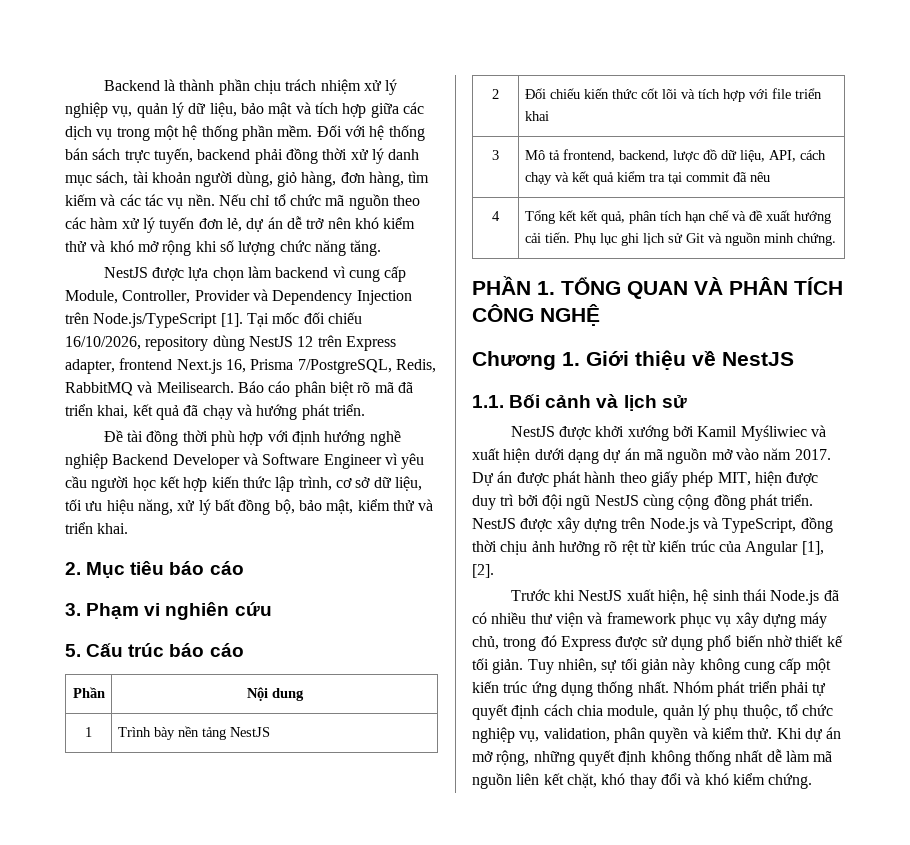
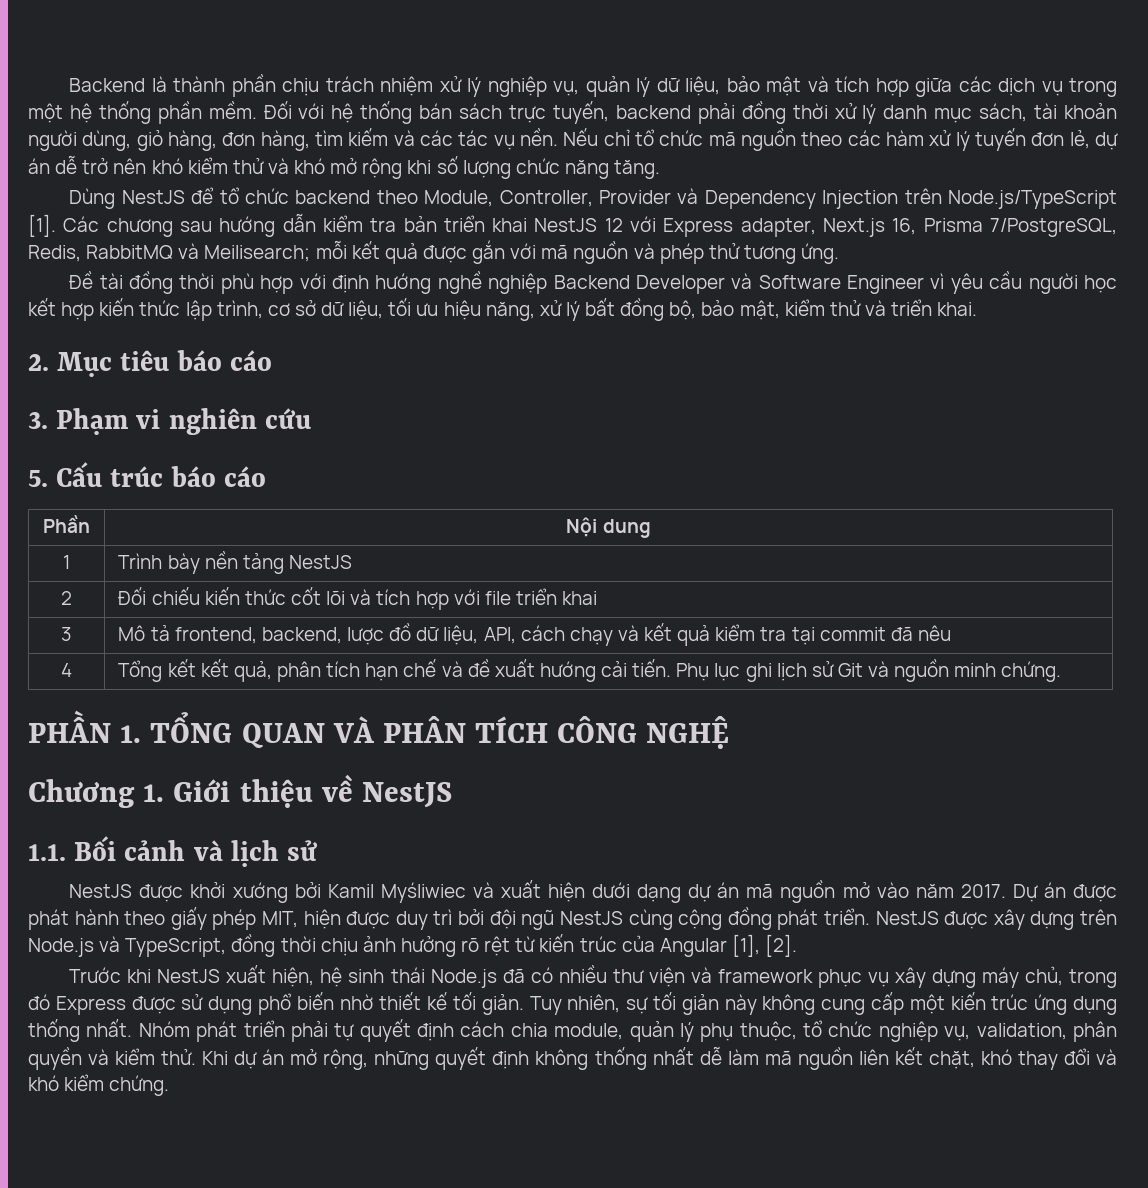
[103,266,407,282] NestJS được lựa chọn làm backend vì cung cấp -> [69,187,418,209] Dùng NestJS để tổ chức backend theo
[246,312,362,327] [65,335,245,351] Tại mốc đối chiếu 16/10/2026, repository dùng -> [63,213,528,237] Các chương sau hướng dẫn kiểm tra bản triển khai
[317,335,342,347] trên -> [630,216,657,232] với
[119,358,173,370] frontend -> (816, 227) none
[156,381,413,397] [65,404,365,420] Meilisearch. Báo cáo phân biệt rõ mã đã triển khai, kết quả đã chạy và hướng phát triển. -> [204,240,840,264] Meilisearch; mỗi kết quả được gắn với mã nguồn và phép thử tương ứng.

